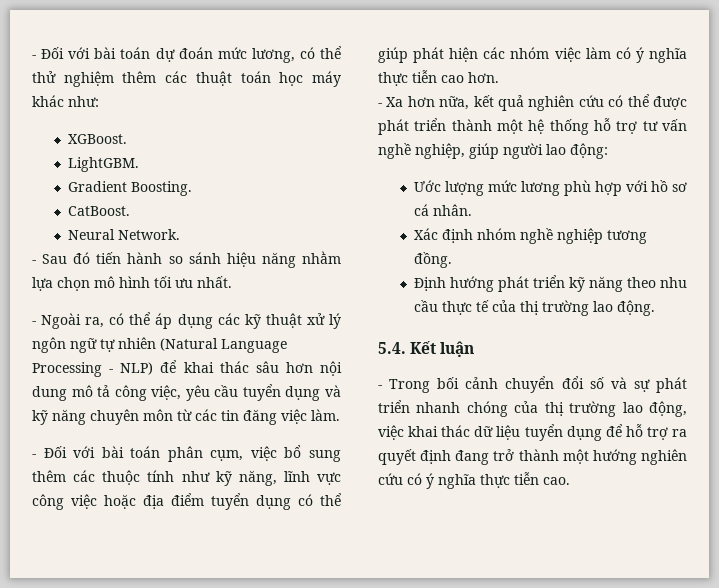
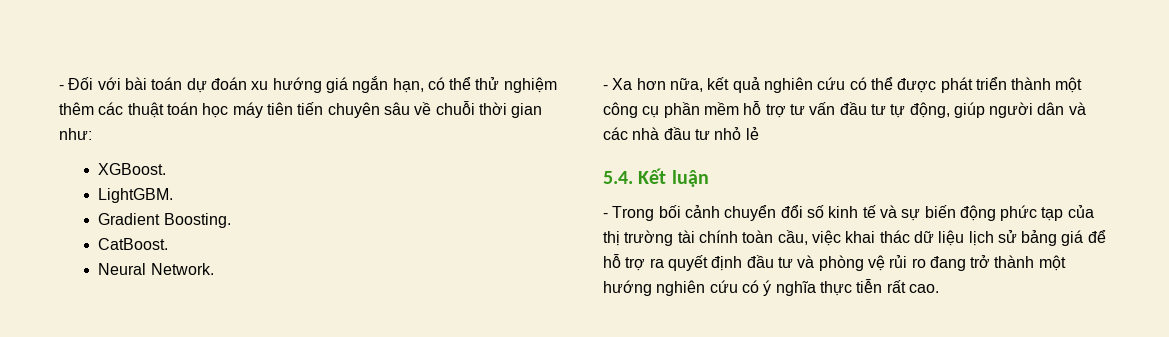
[217,47,295,63] mức lương, -> [251,76,424,93] xu hướng giá ngắn hạn,
[32,95,64,107] khác -> [266,101,543,118] tiên tiến chuyên sâu về chuỗi thời gian
[32,251,341,268] [32,276,232,291] [32,312,341,329] [32,337,287,353] [32,360,342,377] [32,384,341,401] [32,409,340,425] [32,445,341,462] [32,470,341,486] [32,493,341,510] [378,47,687,63] [378,70,499,86] // - Sau đó tiến hành so sánh hiệu năng nhằm lựa chọn mô hình tối ưu nhất. // - Ngoài ra, có thể áp dụng các kỹ thuật xử lý ngôn ngữ tự nhiên (Natural Language Processing - NLP) để khai thác sâu hơn nội dung mô tả công việc, yêu cầu tuyển dụng và kỹ năng chuyên môn từ các tin đăng việc làm. // - Đối với bài toán phân cụm, việc bổ sung thêm các thuộc tính như kỹ năng, lĩnh vực công việc hoặc địa điểm tuyển dụng có thể giúp phát hiện các nhóm việc làm có ý nghĩa thực tiễn cao hơn. -> (214, 269) none
[528,118,687,135] [378,143,608,159] [413,180,687,196] [413,204,472,216] [413,228,647,244] [413,252,452,268] [413,275,687,292] [413,300,655,316] hệ thống hỗ trợ tư vấn nghề nghiệp, giúp người lao động: // Ước lượng mức lương phù hợp với hồ sơ cá nhân. // Xác định nhóm nghề nghiệp tương đồng. // Định hướng phát triển kỹ năng theo nhu cầu thực tế của thị trường lao động. -> [603,101,1086,118] [603,127,759,140] công cụ phần mềm hỗ trợ tư vấn đầu tư tự động, giúp người dân và các nhà đầu tư nhỏ lẻ
[610,377,687,393] [378,400,687,417] và sự phát triển nhanh chóng của thị trường lao động, -> [828,205,1094,221] [603,230,808,246] kinh tế và sự biến động phức tạp của thị trường tài chính toàn cầu,
[524,424,602,441] tuyển dụng -> [968,230,1084,246] lịch sử bảng giá
(452, 457) none -> [746,255,926,271] đầu tư và phòng vệ rủi ro
(539, 478) none -> [886,280,906,293] rất

